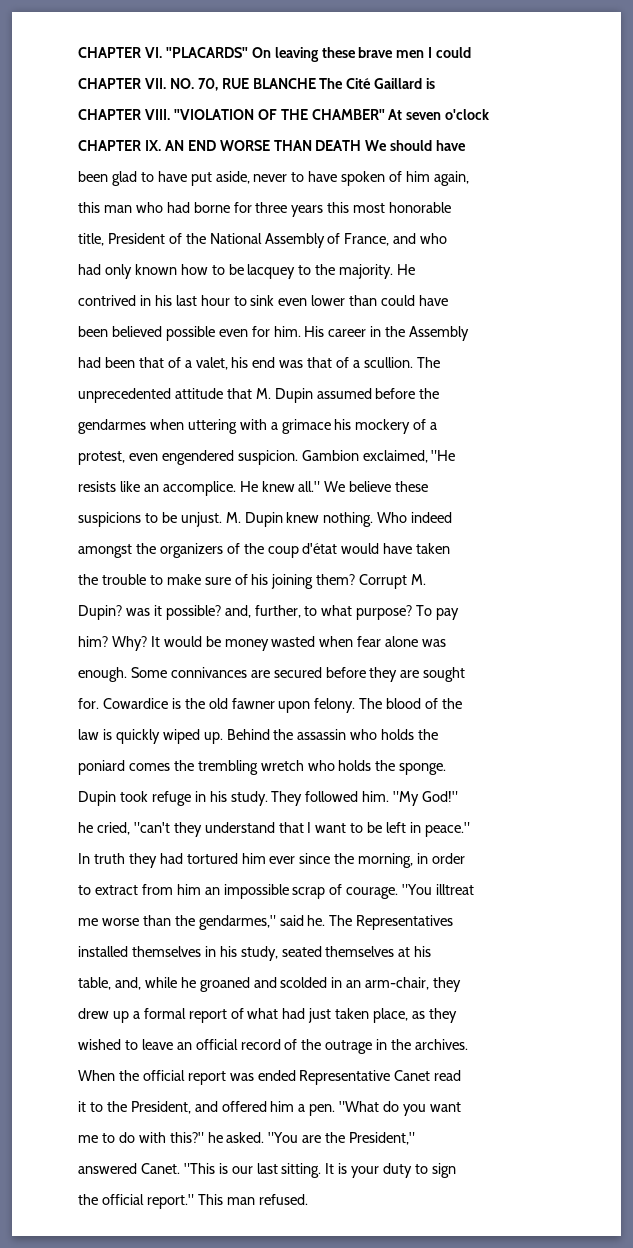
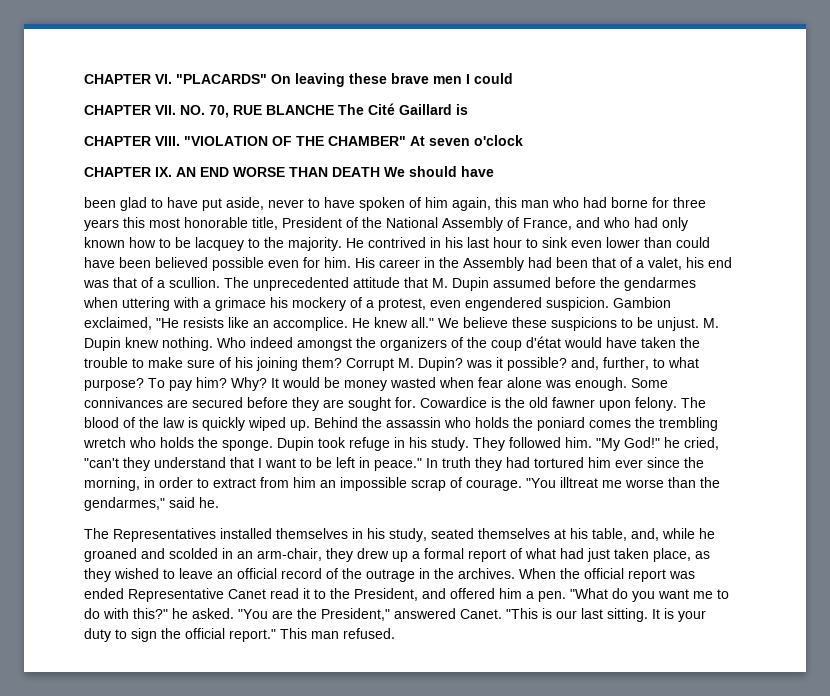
(469, 178) // -> (491, 204) none
(452, 207) // -> (248, 222) none
(448, 238) // -> (630, 222) none
(416, 269) // -> (364, 243) none
(449, 300) // -> (115, 262) none
(470, 333) // -> (524, 264) none
(440, 362) // -> (249, 282) none
(440, 393) // -> (620, 282) none
(438, 426) // -> (374, 304) none
(456, 455) // -> (179, 323) none
(429, 486) // -> (547, 322) none
(453, 517) // -> (293, 342) none
(451, 548) // -> (676, 342) none
(427, 579) // -> (414, 363) none
(460, 614) // -> (192, 385) none
(447, 643) // -> (571, 384) none
(466, 674) // -> (391, 404) none
(463, 703) // -> (159, 422) none
(439, 734) // -> (533, 422) none
(447, 769) // -> (273, 445) none
(459, 796) // -> (660, 442) none
(470, 829) // -> (422, 464) none
(466, 858) // -> (193, 482) none
(475, 889) // -> (598, 482) none
(326, 920) none -> (219, 502) //
(454, 922) // -> (216, 535) none
(432, 951) // -> (588, 533) none
(462, 984) // -> (353, 555) none
(457, 1015) // -> (111, 575) none
(469, 1044) // -> (515, 573) none
(462, 1075) // -> (299, 593) none
(461, 1107) // -> (689, 594) none
(416, 1138) // -> (390, 614) none
(456, 1170) // -> (157, 635) none

